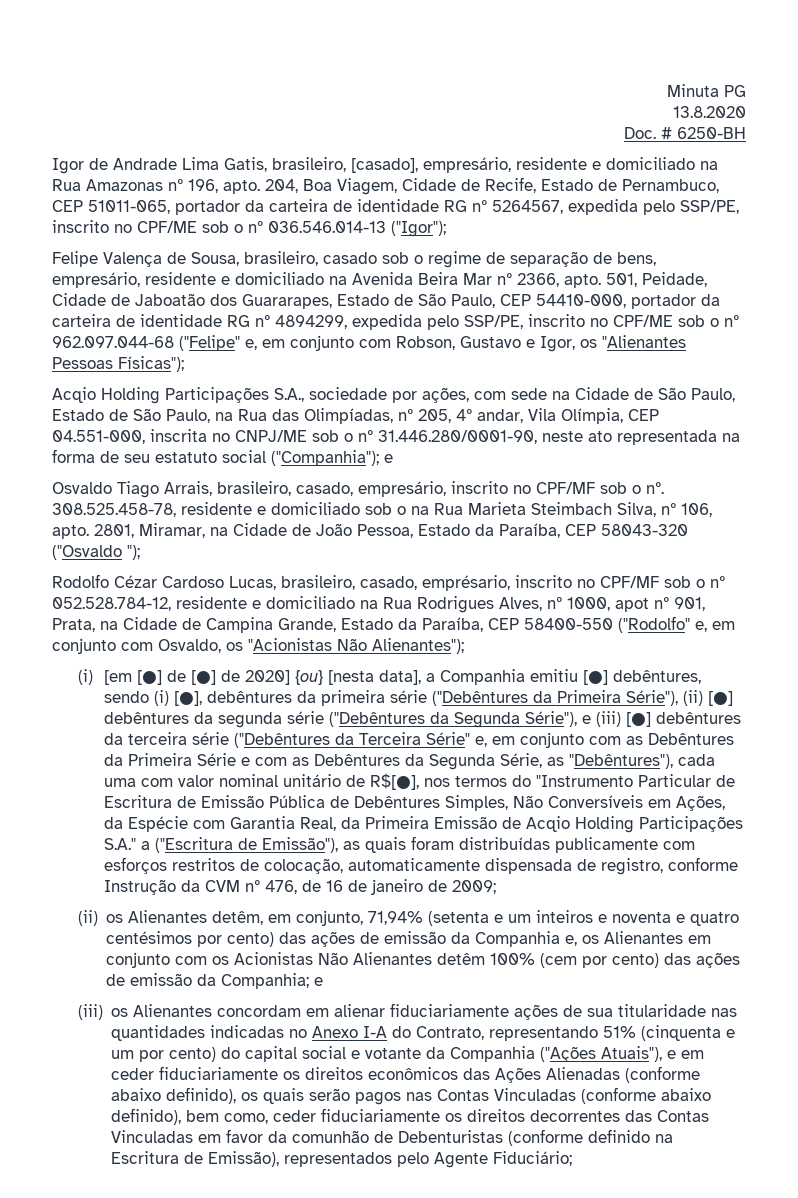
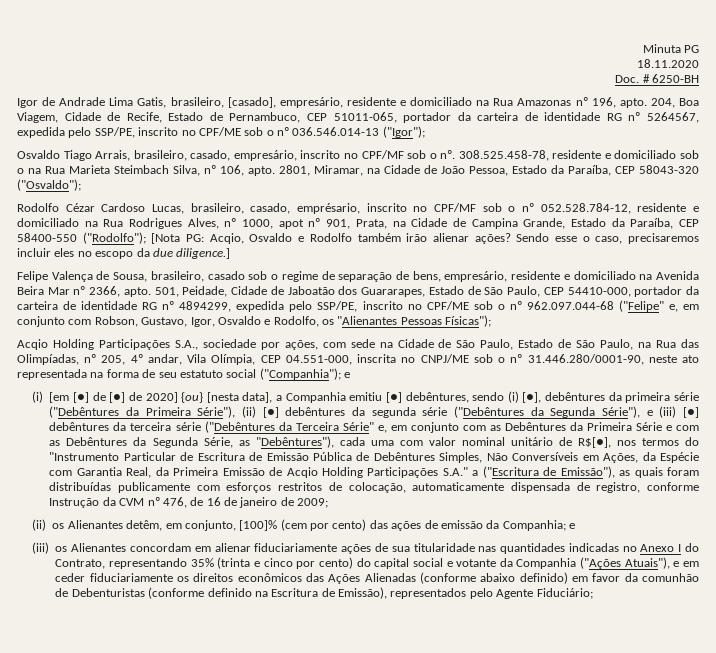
[673,106,746,118] 13.8.2020 -> [637,59,699,68] 18.11.2020
(446, 229) none -> [17,150,699,161] [17,165,699,176] [17,179,81,191] [17,203,699,214] [17,218,700,229] [17,232,699,244] [17,248,231,259] // Osvaldo Tiago Arrais, brasileiro, casado, empresário, inscrito no CPF/MF sob o nº. 308.525.458-78, residente e domiciliado sob o na Rua Marieta Steimbach Silva, nº 106, apto. 2801, Miramar, na Cidade de João Pessoa, Estado da Paraíba, CEP 58043-320 ("Osvaldo"); // Rodolfo Cézar Cardoso Lucas, brasileiro, casado, emprésario, inscrito no CPF/MF sob o nº 052.528.784-12, residente e domiciliado na Rua Rodrigues Alves, nº 1000, apot nº 901, Prata, na Cidade de Campina Grande, Estado da Paraíba, CEP 58400-550 ("Rodolfo"); [Nota PG: Acqio, Osvaldo e Rodolfo também irão alienar ações? Sendo esse o caso, precisaremos incluir eles no escopo da due diligence.]
[460,336,575,352] Gustavo e Igor, -> [141,316,319,327] Gustavo, Igor, Osvaldo e Rodolfo,
[52,481,664,498] [52,502,712,517] [52,523,688,539] [52,545,140,560] [52,574,725,591] [52,596,705,613] [52,616,735,633] [52,638,464,654] // Osvaldo Tiago Arrais, brasileiro, casado, empresário, inscrito no CPF/MF sob o nº. 308.525.458-78, residente e domiciliado sob o na Rua Marieta Steimbach Silva, nº 106, apto. 2801, Miramar, na Cidade de João Pessoa, Estado da Paraíba, CEP 58043-320 ("Osvaldo "); // Rodolfo Cézar Cardoso Lucas, brasileiro, casado, emprésario, inscrito no CPF/MF sob o nº 052.528.784-12, residente e domiciliado na Rua Rodrigues Alves, nº 1000, apot nº 901, Prata, na Cidade de Campina Grande, Estado da Paraíba, CEP 58400-550 ("Rodolfo" e, em conjunto com Osvaldo, os "Acionistas Não Alienantes"); -> (350, 375) none
[368,910,740,926] [106,931,712,947] [106,952,536,968] 71,94% (setenta e um inteiros e noventa e quatro centésimos por cento) das ações de emissão da Companhia e, os Alienantes em conjunto com os Acionistas Não Alienantes detêm 100% -> [239,520,278,531] [100]%
[363,1026,388,1038] I-A -> [678,544,682,552] I
[603,1025,736,1041] [111,1050,135,1059] 51% (cinquenta e um -> [190,557,293,569] 35% (trinta e cinco
[166,1087,712,1105] [111,1108,710,1125] [111,1130,194,1143] definido), os quais serão pagos nas Contas Vinculadas (conforme abaixo definido), bem como, ceder fiduciariamente os direitos decorrentes das Contas Vinculadas -> [519,572,568,584] definido)

